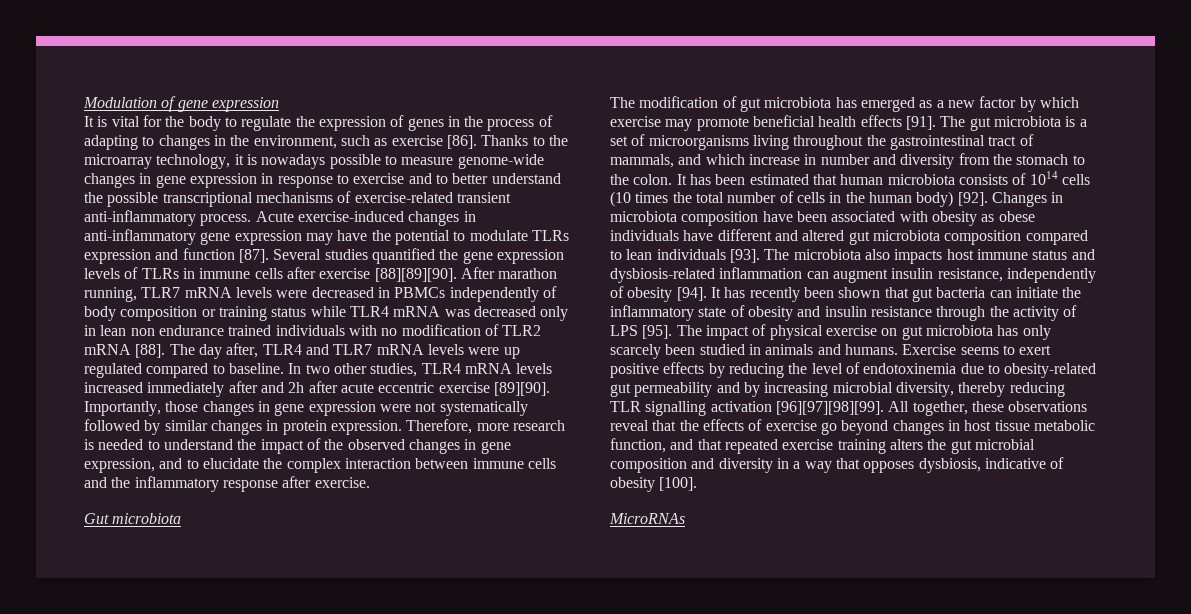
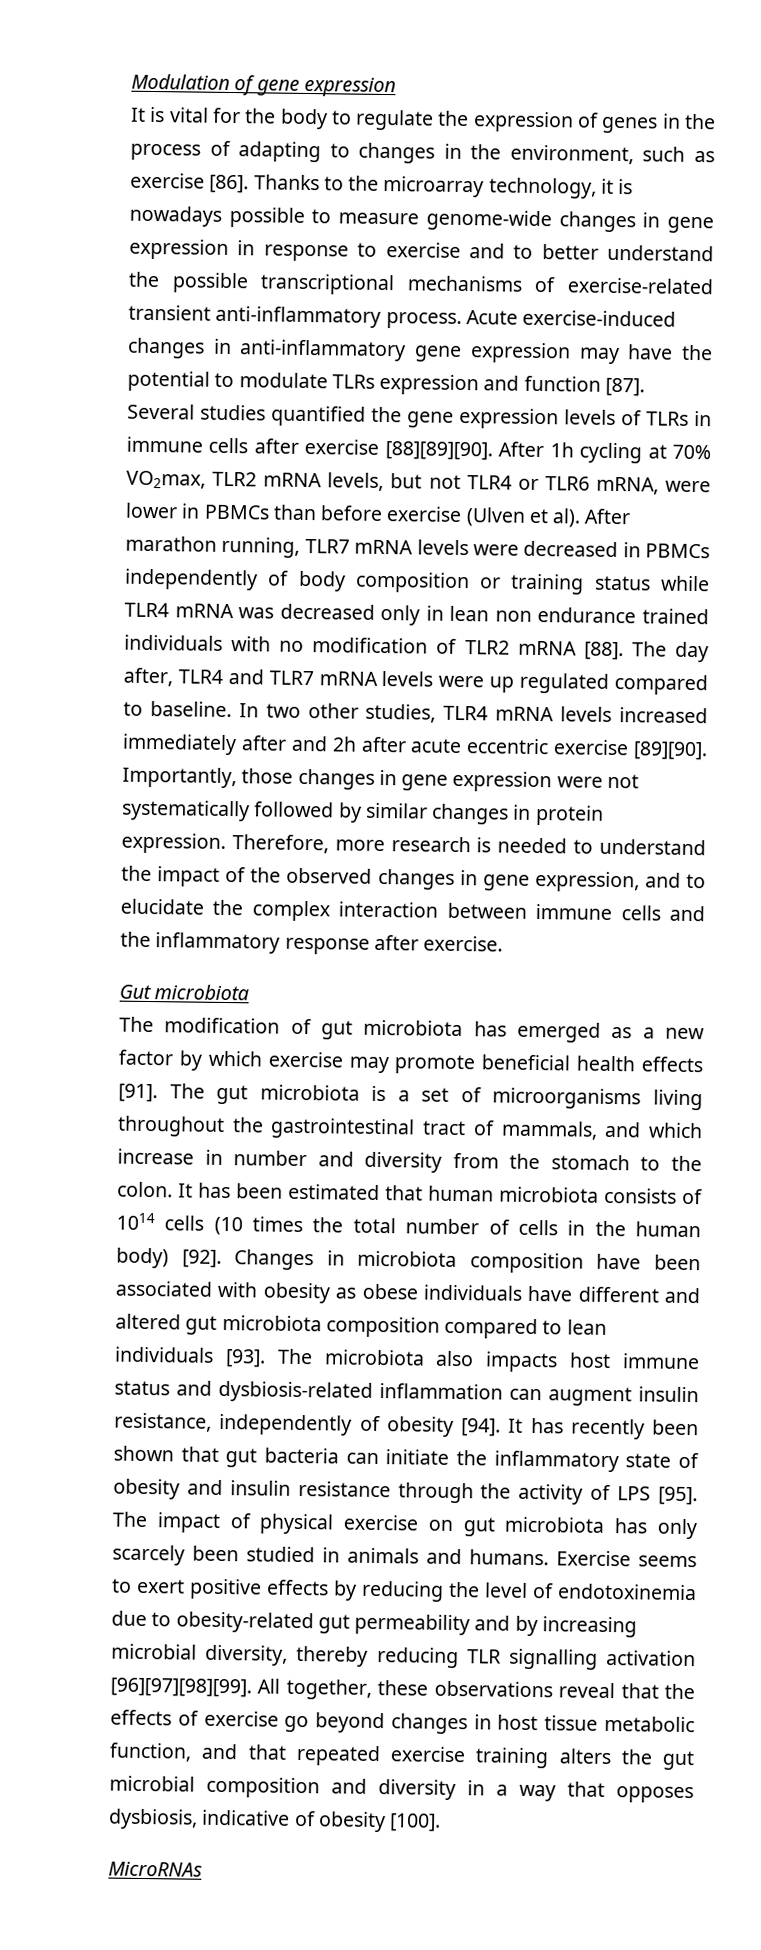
(495, 273) none -> [549,442,711,464] [126,470,712,495] [125,502,632,528] 1h cycling at 70% VO2max, TLR2 mRNA levels, but not TLR4 or TLR6 mRNA, were lower in PBMCs than before exercise (Ulven et al). After

